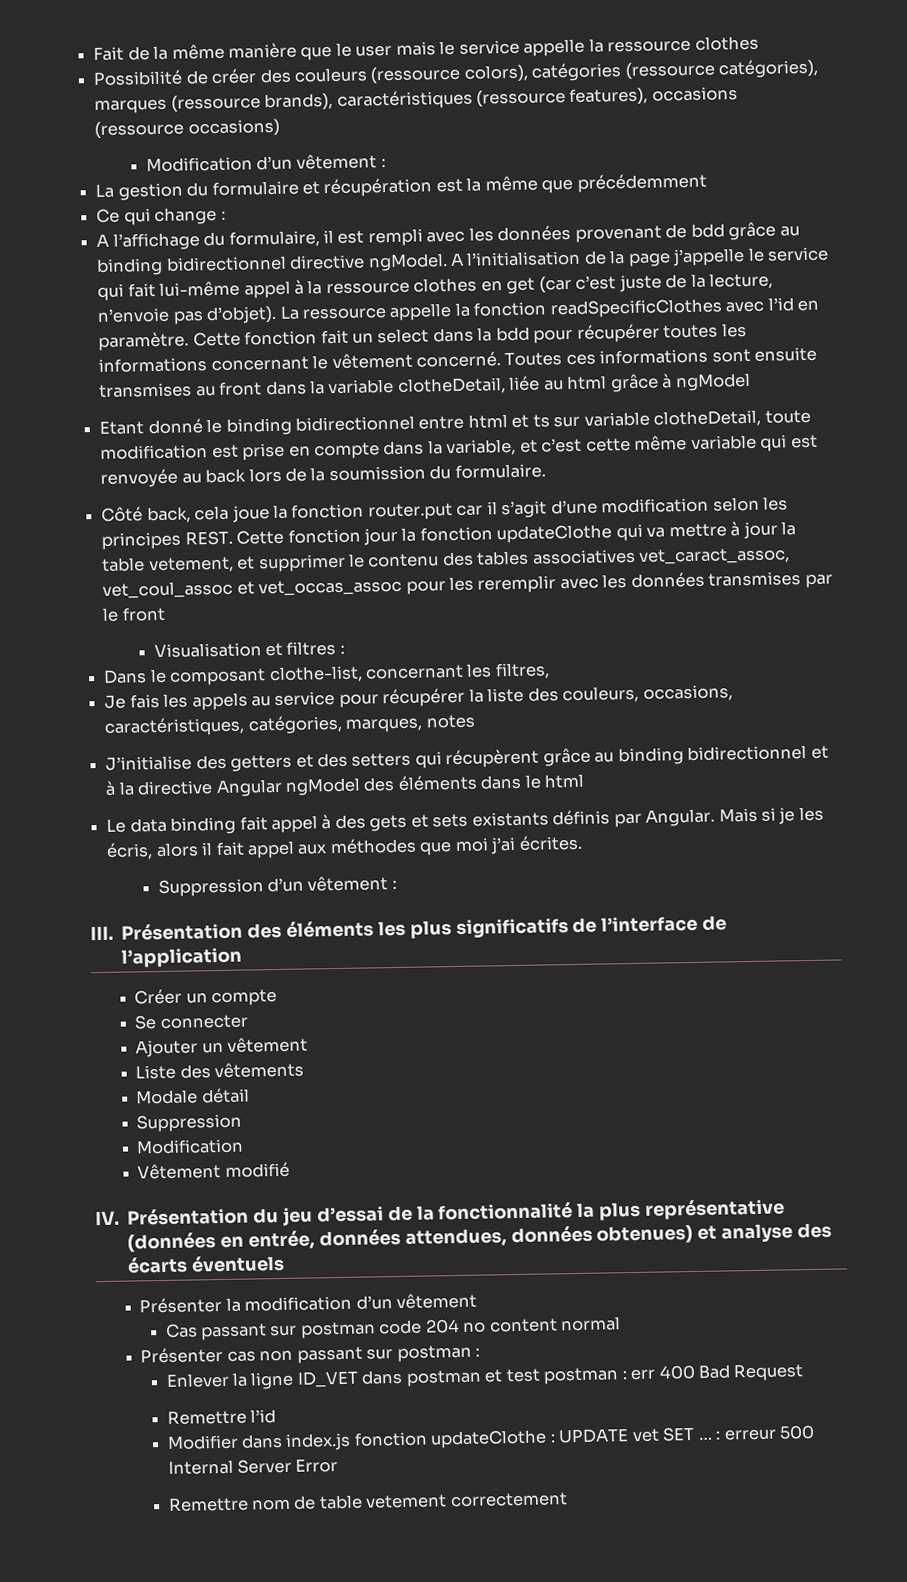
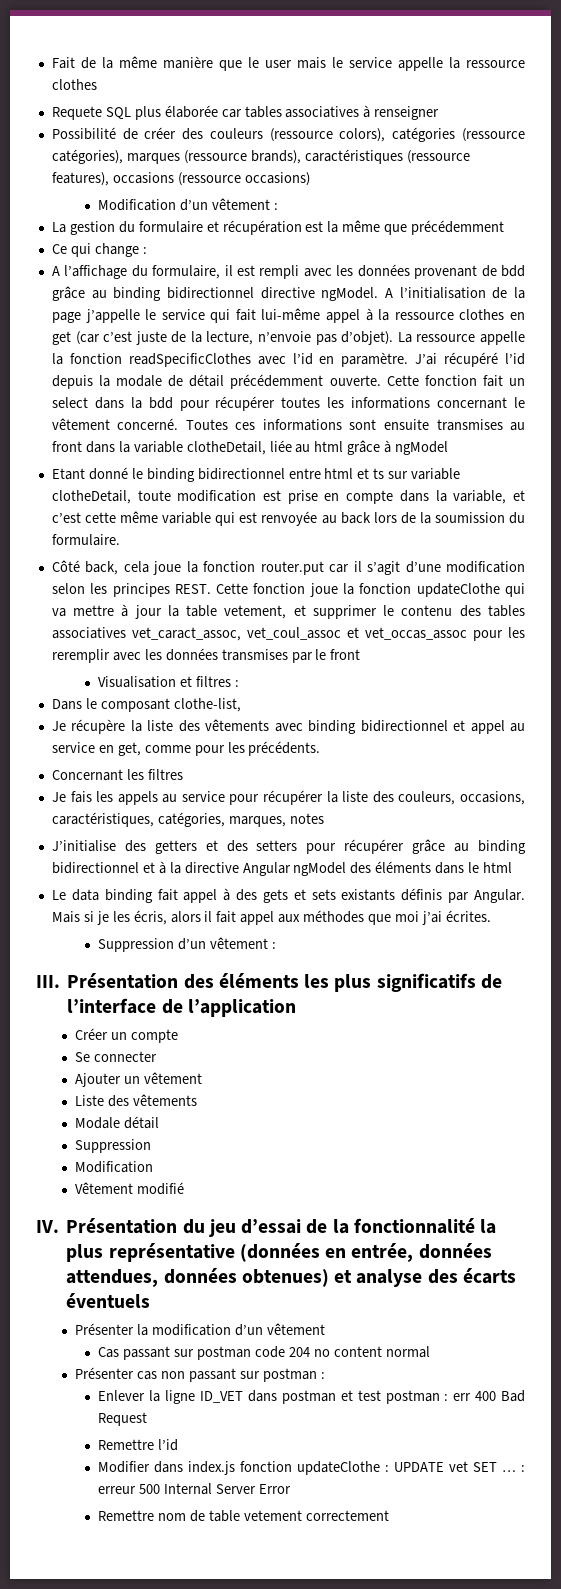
(759, 43) none -> [51,105,440,120] // Requete SQL plus élaborée car tables associatives à renseigner
(190, 341) none -> [415,352,525,367] [51,374,381,389] J’ai récupéré l’id depuis la modale de détail précédemment ouverte.
[362,527,398,546] jour -> [309,583,338,597] joue
[364,662,550,680] concernant les filtres, -> [51,719,525,734] [51,741,321,756] [51,769,183,781] // Je récupère la liste des vêtements avec binding bidirectionnel et appel au service en get, comme pour les précédents. // Concernant les filtres
[414,748,540,769] qui récupèrent -> [306,839,405,854] pour récupérer

